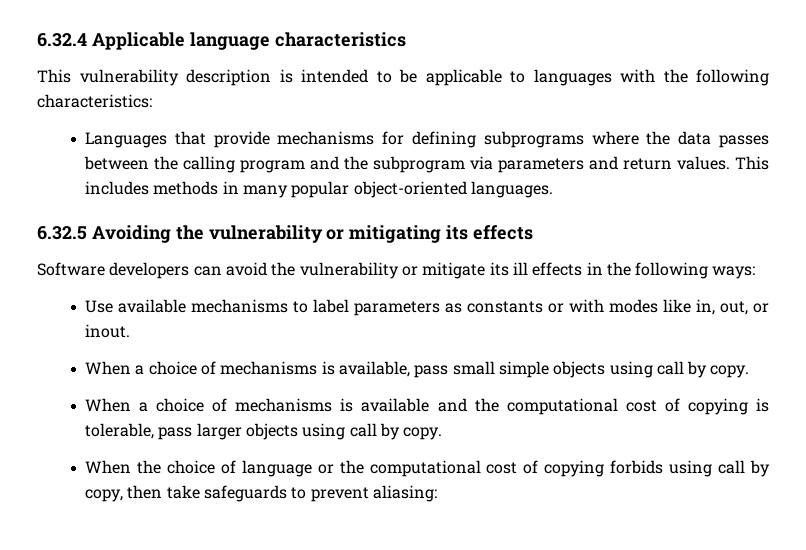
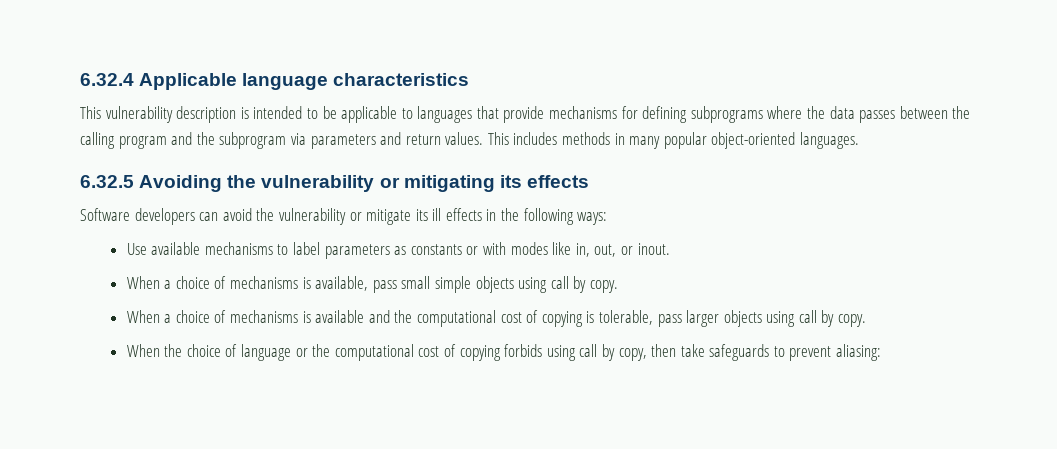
[620,69,769,86] [37,94,152,108] [84,132,167,148] with the following characteristics: // Languages -> (473, 114) none

